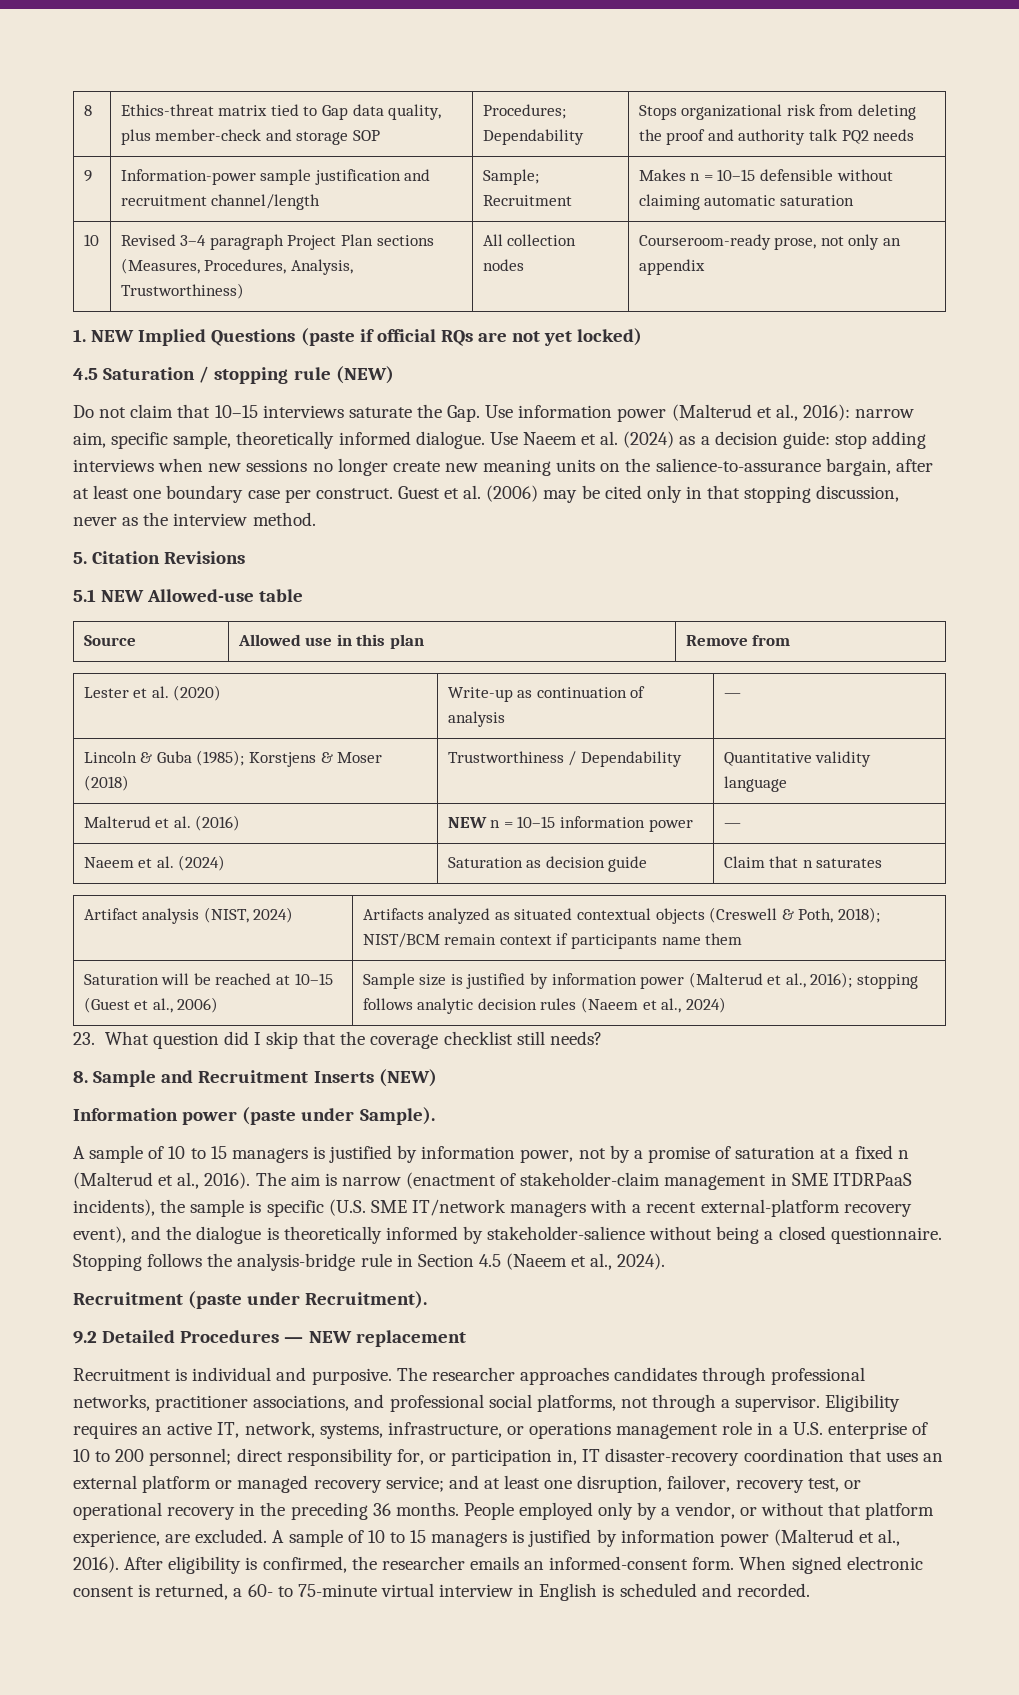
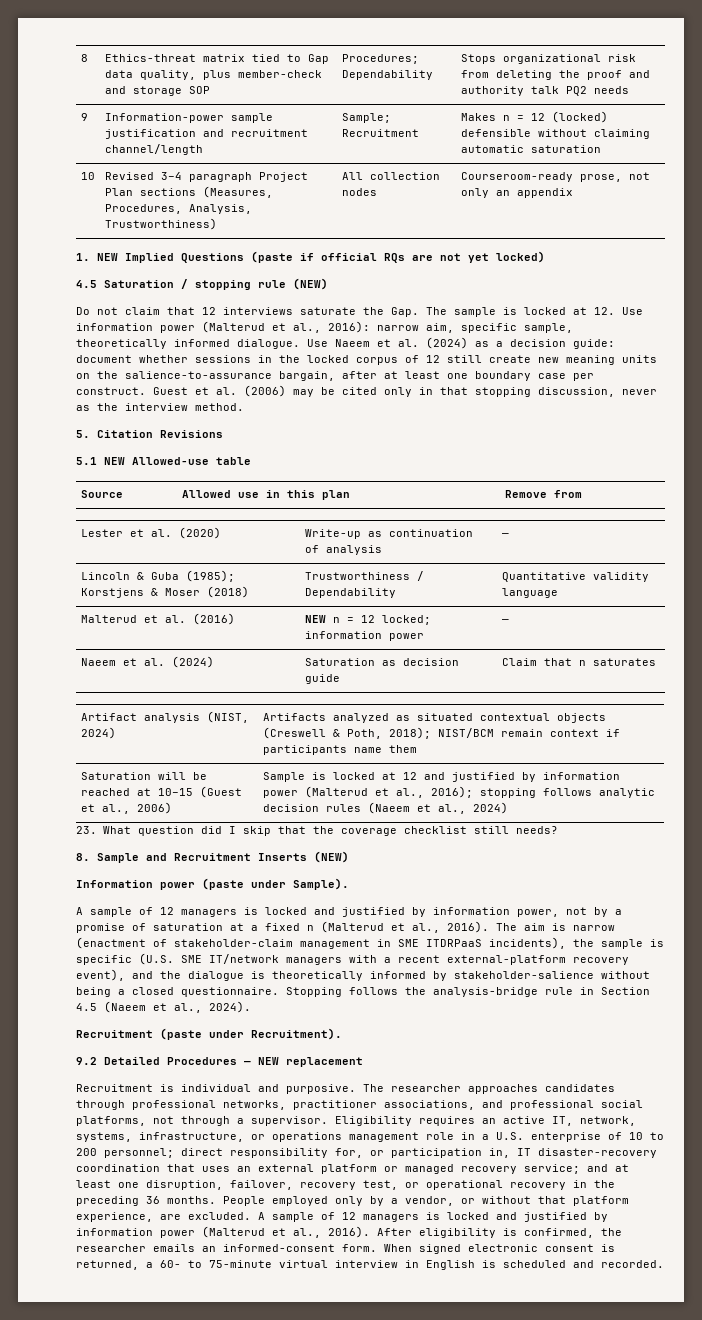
[717,169,756,181] 10–15 -> [530,111,608,123] 12 (locked)
[214,405,258,418] 10–15 -> [202,307,216,315] 12
(481, 413) none -> [426,307,615,317] The sample is locked at 12.
[834,431,927,449] [73,458,388,476] stop adding interviews when new sessions no longer -> [76,355,482,365] document whether sessions in the locked corpus of 12 still
[517,816,556,828] 10–15 -> [360,615,431,625] 12 locked;
[419,974,463,986] size is -> [311,772,445,780] is locked at 12 and
[168,1146,325,1163] 10 to 15 managers is -> [160,907,335,917] 12 managers is locked and
[367,1530,525,1547] 10 to 15 managers is -> [342,1212,517,1222] 12 managers is locked and

